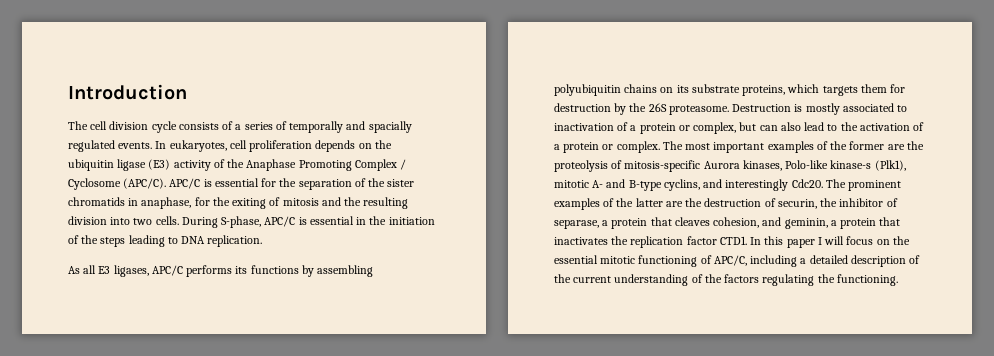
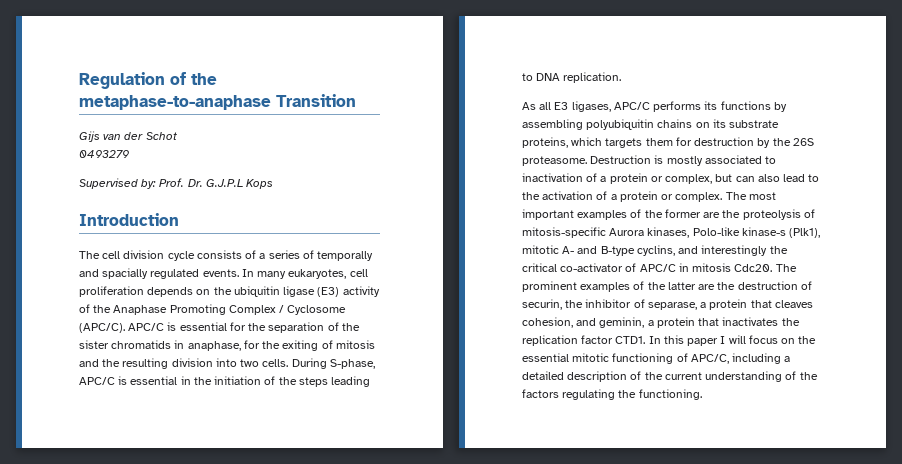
(68, 92) none -> [79,72,217,89] [79,94,356,110] [79,131,177,142] [79,150,129,158] [79,178,274,189] Regulation of the metaphase-to-anaphase Transition // Gijs van der Schot // 0493279 // Supervised by: Prof. Dr. G.J.P.L Kops //
(167, 145) none -> [257,271,287,279] many
(789, 185) none -> [769,246,788,254] [522,263,732,272] the critical co-activator of APC/C in mitosis

